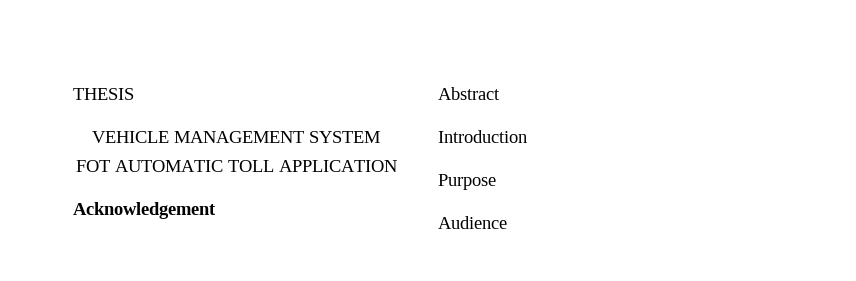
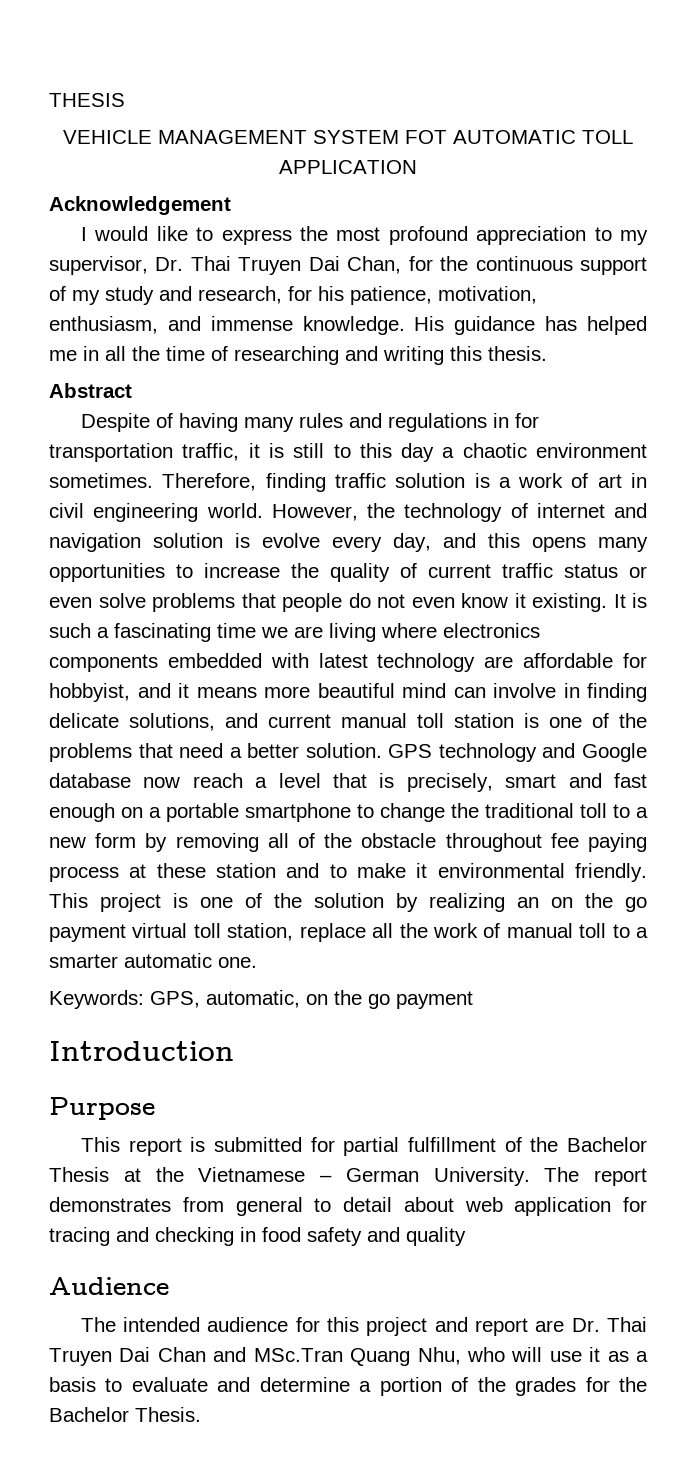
[438,87,500,100] [438,130,527,143] [438,174,496,190] [438,216,507,229] Abstract // Introduction // Purpose // Audience -> [80,226,648,245] [49,256,648,275] [49,286,537,305] [49,316,647,335] [49,346,547,365] [49,383,132,398] [80,413,539,432] [49,443,648,462] [49,473,647,492] [49,503,647,522] [49,533,648,552] [49,563,647,582] [49,593,647,612] [49,623,540,642] [49,653,647,672] [49,683,647,702] [49,713,647,731] [49,743,647,762] [49,773,647,792] [49,803,648,822] [49,833,647,852] [49,863,647,882] [49,893,647,912] [49,923,648,942] [49,953,257,968] [49,990,473,1009] [49,1041,234,1061] [49,1097,155,1120] [80,1137,647,1156] [49,1167,647,1186] [49,1197,647,1216] [49,1227,466,1246] [49,1277,169,1295] [80,1317,647,1336] [49,1347,648,1366] [49,1377,647,1396] [49,1407,201,1422] I would like to express the most profound appreciation to my supervisor, Dr. Thai Truyen Dai Chan, for the continuous support of my study and research, for his patience, motivation, enthusiasm, and immense knowledge. His guidance has helped me in all the time of researching and writing this thesis. // Abstract // Despite of having many rules and regulations in for transportation traffic, it is still to this day a chaotic environment sometimes. Therefore, finding traffic solution is a work of art in civil engineering world. However, the technology of internet and navigation solution is evolve every day, and this opens many opportunities to increase the quality of current traffic status or even solve problems that people do not even know it existing. It is such a fascinating time we are living where electronics components embedded with latest technology are affordable for hobbyist, and it means more beautiful mind can involve in finding delicate solutions, and current manual toll station is one of the problems that need a better solution. GPS technology and Google database now reach a level that is precisely, smart and fast enough on a portable smartphone to change the traditional toll to a new form by removing all of the obstacle throughout fee paying process at these station and to make it environmental friendly. This project is one of the solution by realizing an on the go payment virtual toll station, replace all the work of manual toll to a smarter automatic one. // Keywords: GPS, automatic, on the go payment // Introduction // Purpose // This report is submitted for partial fulfillment of the Bachelor Thesis at the Vietnamese – German University. The report demonstrates from general to detail about web application for tracing and checking in food safety and quality // Audience // The intended audience for this project and report are Dr. Thai Truyen Dai Chan and MSc.Tran Quang Nhu, who will use it as a basis to evaluate and determine a portion of the grades for the Bachelor Thesis.

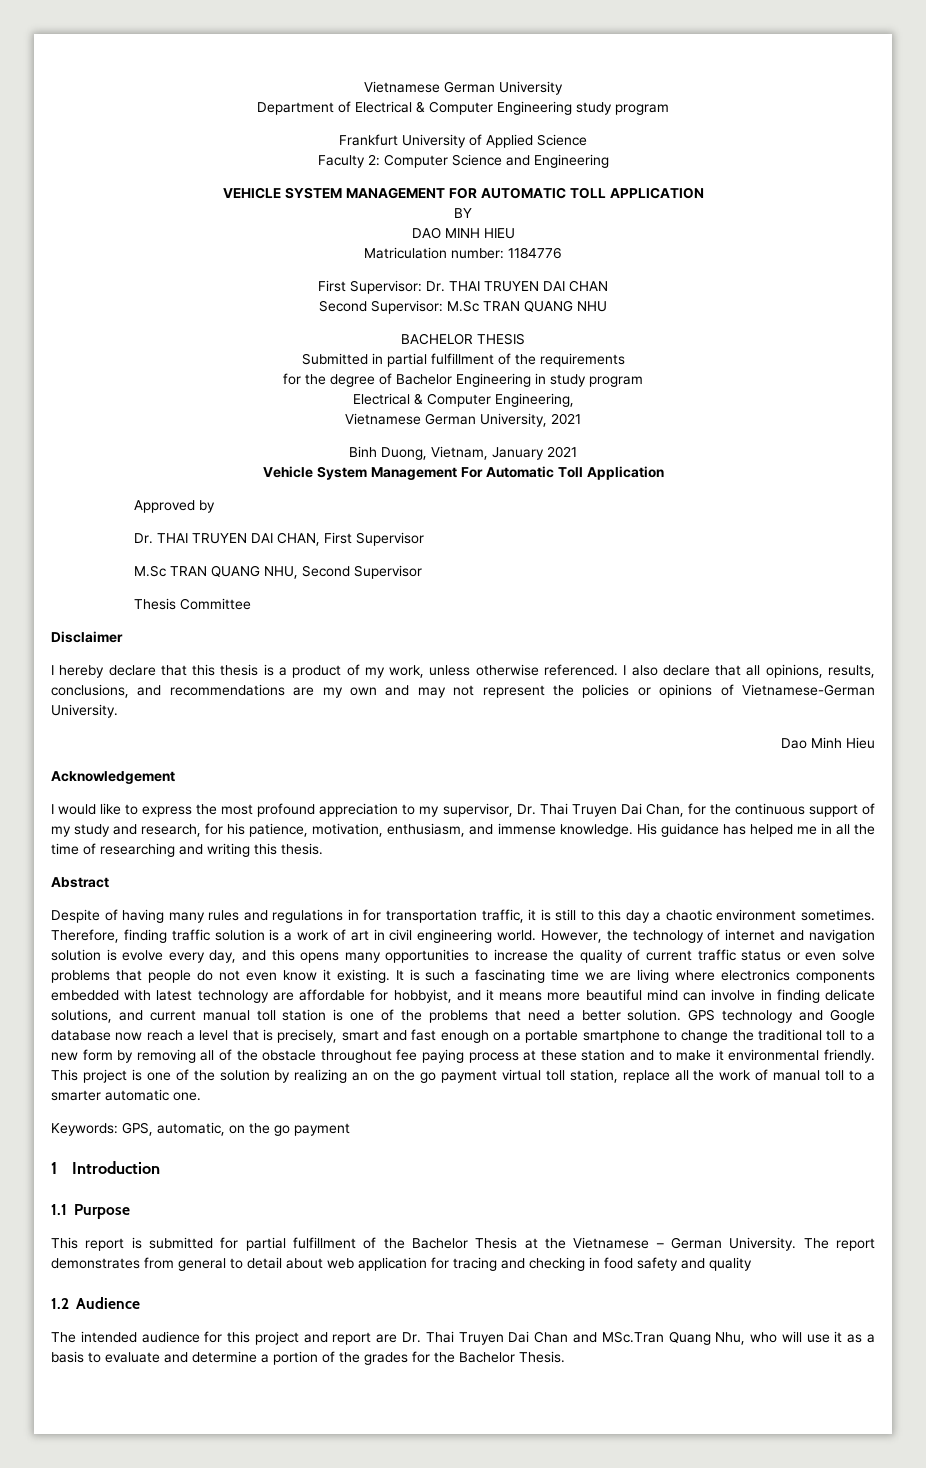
[49,93,125,107] [63,130,633,144] [279,160,417,174] THESIS // VEHICLE MANAGEMENT SYSTEM FOT AUTOMATIC TOLL APPLICATION -> [364,81,563,95] [257,101,669,115] [339,134,587,148] [317,154,609,168] [222,187,704,199] [454,208,472,218] [411,227,515,239] [364,247,562,259] [318,280,608,294] [319,300,607,314] [401,333,525,345] [301,353,625,367] [283,373,643,387] [352,393,574,407] [345,413,581,427] [349,446,577,460] [262,466,664,480] [134,500,216,513] [134,532,425,546] [134,565,423,579] [134,598,252,610] [51,631,123,643] [51,664,876,678] [51,684,875,698] [51,704,118,718] [781,737,875,749] Vietnamese German University // Department of Electrical & Computer Engineering study program // Frankfurt University of Applied Science // Faculty 2: Computer Science and Engineering // VEHICLE SYSTEM MANAGEMENT FOR AUTOMATIC TOLL APPLICATION // BY // DAO MINH HIEU // Matriculation number: 1184776 // First Supervisor: Dr. THAI TRUYEN DAI CHAN // Second Supervisor: M.Sc TRAN QUANG NHU // BACHELOR THESIS // Submitted in partial fulfillment of the requirements // for the degree of Bachelor Engineering in study program // Electrical & Computer Engineering, // Vietnamese German University, 2021 // Binh Duong, Vietnam, January 2021 // Vehicle System Management For Automatic Toll Application // Approved by // Dr. THAI TRUYEN DAI CHAN, First Supervisor // M.Sc TRAN QUANG NHU, Second Supervisor // Thesis Committee // Disclaimer // I hereby declare that this thesis is a product of my work, unless otherwise referenced. I also declare that all opinions, results, conclusions, and recommendations are my own and may not represent the policies or opinions of Vietnamese-German University. // Dao Minh Hieu
(473, 1000) none -> [51,1162,57,1174] 1
(234, 1051) none -> [51,1204,67,1215] 1.1
(466, 1236) none -> [51,1298,69,1309] 1.2

